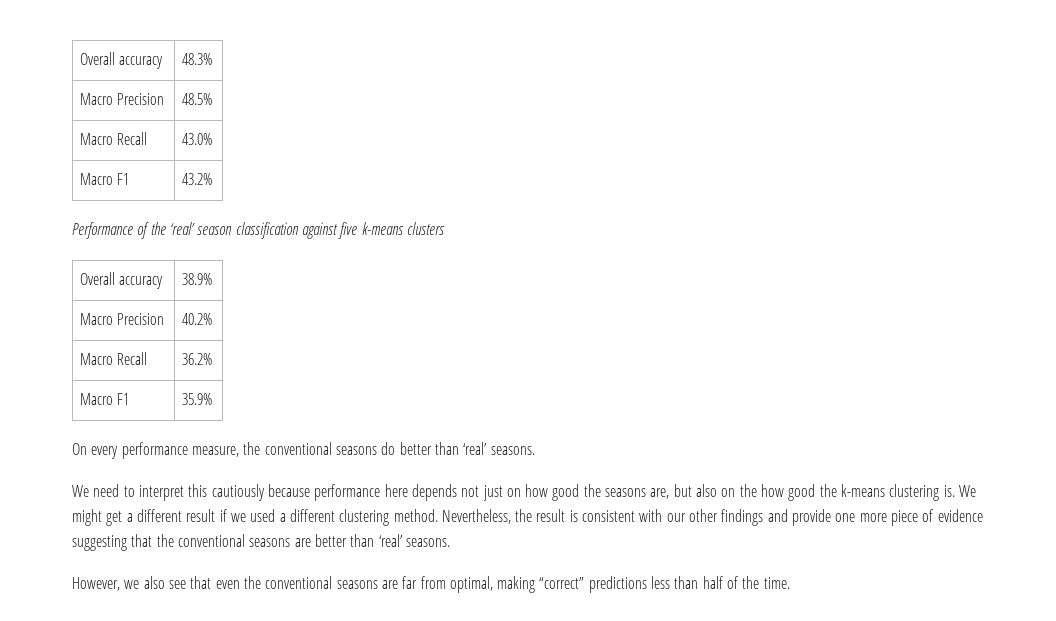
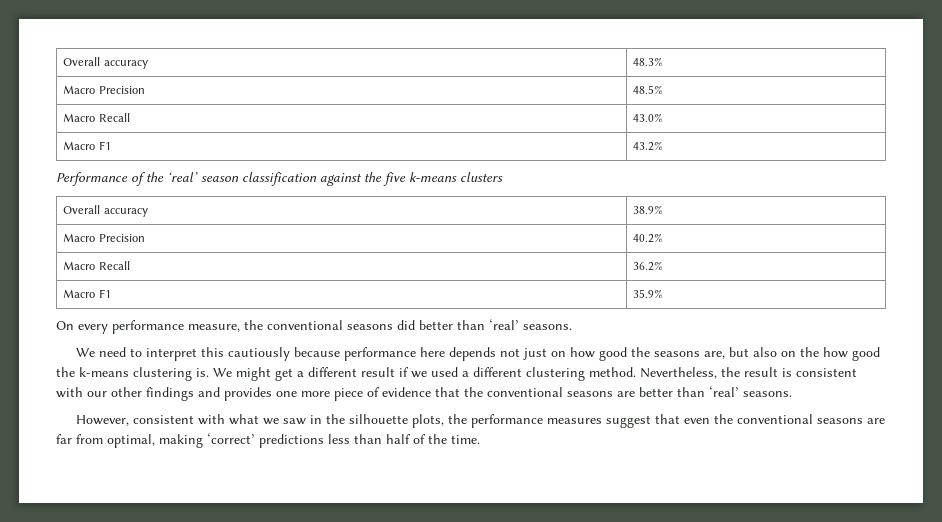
(338, 230) none -> [364,172,382,182] the
[381,442,396,455] do -> [397,320,415,330] did
[792,509,832,526] provide -> [224,387,272,401] provides
[72,535,127,551] suggesting -> (431, 392) none
[124,576,186,589] we also see -> [132,414,651,428] consistent with what we saw in the silhouette plots, the performance measures suggest
[539,577,585,589] “correct” -> [207,433,255,444] ‘correct’

